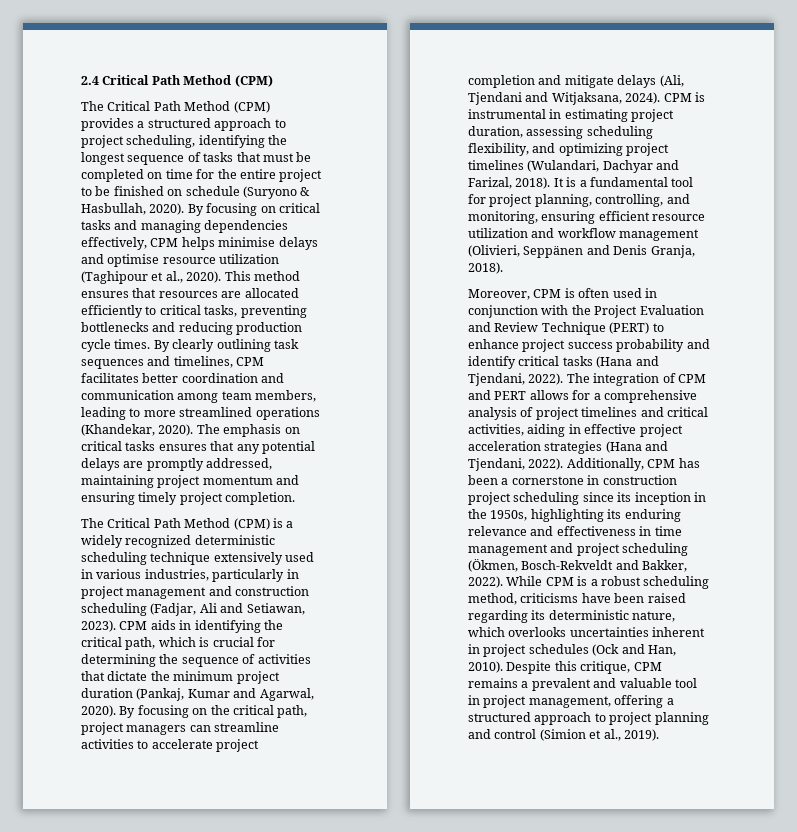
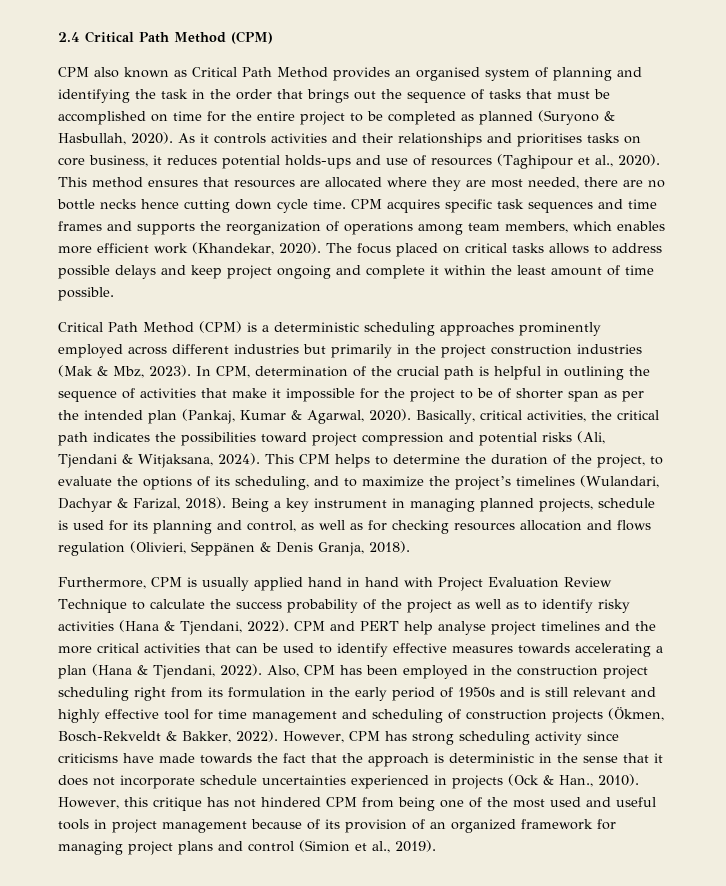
[81,101,270,113] [81,118,286,131] [81,135,288,148] [81,152,125,165] The Critical Path Method (CPM) provides a structured approach to project scheduling, identifying the longest -> [58,67,642,81] [58,89,402,103] CPM also known as Critical Path Method provides an organised system of planning and identifying the task in the order that brings out the
[81,169,144,182] completed -> [58,111,146,125] accomplished
[113,186,240,196] finished on schedule -> [388,111,533,125] completed as planned
[187,203,320,216] [81,220,289,233] [81,237,318,250] [81,254,280,267] By focusing on critical tasks and managing dependencies effectively, CPM helps minimise delays and optimise resource utilization -> [178,133,641,147] [58,155,492,169] As it controls activities and their relationships and prioritises tasks on core business, it reduces potential holds-ups and use of resources
[81,305,307,318] [81,322,303,335] [81,339,299,352] [81,356,265,369] [81,373,285,383] [81,390,317,403] [81,407,320,420] efficiently to critical tasks, preventing bottlenecks and reducing production cycle times. By clearly outlining task sequences and timelines, CPM facilitates better coordination and communication among team members, leading to more streamlined operations -> [387,177,665,191] [57,199,657,213] [58,221,665,235] [58,243,188,254] where they are most needed, there are no bottle necks hence cutting down cycle time. CPM acquires specific task sequences and time frames and supports the reorganization of operations among team members, which enables more efficient work
[223,424,300,437] [81,441,315,454] [81,458,273,471] [81,475,300,488] [81,492,296,505] [81,518,104,528] emphasis on critical tasks ensures that any potential delays are promptly addressed, maintaining project momentum and ensuring timely project completion. // The -> [357,243,662,257] [58,265,654,279] [58,287,114,301] focus placed on critical tasks allows to address possible delays and keep project ongoing and complete it within the least amount of time possible. //
[81,535,275,548] [81,552,315,565] [81,569,299,582] [81,586,310,599] [81,603,305,616] [81,620,283,633] [81,637,275,650] [81,654,156,667] widely recognized deterministic scheduling technique extensively used in various industries, particularly in project management and construction scheduling (Fadjar, Ali and Setiawan, 2023). CPM aids in identifying the critical path, which is crucial for determining -> [274,322,601,336] [58,344,642,358] [58,365,624,380] deterministic scheduling approaches prominently employed across different industries but primarily in the project construction industries (Mak & Mbz, 2023). In CPM, determination of the crucial path is helpful in outlining
[107,671,280,684] [81,688,133,698] dictate the minimum project duration -> [232,388,644,402] [58,410,177,424] make it impossible for the project to be of shorter span as per the intended plan
[233,688,257,698] and -> [291,410,302,420] &
[119,705,308,718] [81,722,280,735] [81,739,260,752] [468,75,657,88] By focusing on the critical path, project managers can streamline activities to accelerate project completion and mitigate delays -> [416,410,659,424] [58,432,572,446] Basically, critical activities, the critical path indicates the possibilities toward project compression and potential risks
[525,92,549,102] and -> [122,454,133,464] &
[663,92,705,102] [468,109,675,122] [468,126,653,139] [468,143,670,156] CPM is instrumental in estimating project duration, assessing scheduling flexibility, and optimizing project -> [265,454,663,468] [58,476,511,490] This CPM helps to determine the duration of the project, to evaluate the options of its scheduling, and to maximize the project’s
[656,160,680,170] and -> [117,498,128,508] &
[553,177,694,187] [468,194,690,207] [468,211,706,224] [468,228,700,241] It is a fundamental tool for project planning, controlling, and monitoring, ensuring efficient resource utilization and workflow management -> [231,498,655,512] [58,520,651,534] [58,542,125,556] Being a key instrument in managing planned projects, schedule is used for its planning and control, as well as for checking resources allocation and flows regulation
[586,245,610,255] and -> [260,542,271,552] &
[468,288,657,300] [468,305,591,318] Moreover, CPM is often used in conjunction with the -> [58,577,433,591] Furthermore, CPM is usually applied hand in hand with
[468,322,491,332] and -> (559, 582) none
[609,322,664,334] [468,339,710,352] [468,356,659,369] [468,373,706,386] [468,390,697,403] [468,407,708,420] [468,424,683,437] [468,441,669,454] [468,458,644,471] (PERT) to enhance project success probability and identify critical tasks (Hana and Tjendani, 2022). The integration of CPM and PERT allows for a comprehensive analysis of project timelines and critical activities, aiding in effective project acceleration strategies (Hana and Tjendani, 2022). Additionally, -> [131,599,630,613] [58,620,656,635] [58,643,663,657] [58,664,299,679] to calculate the success probability of the project as well as to identify risky activities (Hana & Tjendani, 2022). CPM and PERT help analyse project timelines and the more critical activities that can be used to identify effective measures towards accelerating a plan (Hana & Tjendani, 2022). Also,
[501,475,677,485] [468,492,706,505] [468,509,681,522] [468,526,682,536] [468,543,689,556] a cornerstone in construction project scheduling since its inception in the 1950s, highlighting its enduring relevance and effectiveness in time management and project scheduling -> [403,665,648,679] [58,687,656,701] [58,709,603,723] employed in the construction project scheduling right from its formulation in the early period of 1950s and is still relevant and highly effective tool for time management and scheduling of construction projects
[615,560,639,570] and -> [166,731,177,741] &
[506,576,710,589] [468,593,686,605] [468,610,676,623] [468,627,706,637] [468,644,676,657] [468,661,662,674] [468,678,697,691] [468,695,674,708] [468,712,709,725] While CPM is a robust scheduling method, criticisms have been raised regarding its deterministic nature, which overlooks uncertainties inherent in project schedules (Ock and Han, 2010). Despite this critique, CPM remains a prevalent and valuable tool in project management, offering a structured approach to project planning -> [283,731,619,745] [58,753,663,767] [58,774,639,789] [58,797,656,811] [58,819,616,833] [58,841,213,855] However, CPM has strong scheduling activity since criticisms have made towards the fact that the approach is deterministic in the sense that it does not incorporate schedule uncertainties experienced in projects (Ock & Han., 2010). However, this critique has not hindered CPM from being one of the most used and useful tools in project management because of its provision of an organized framework for managing project plans

